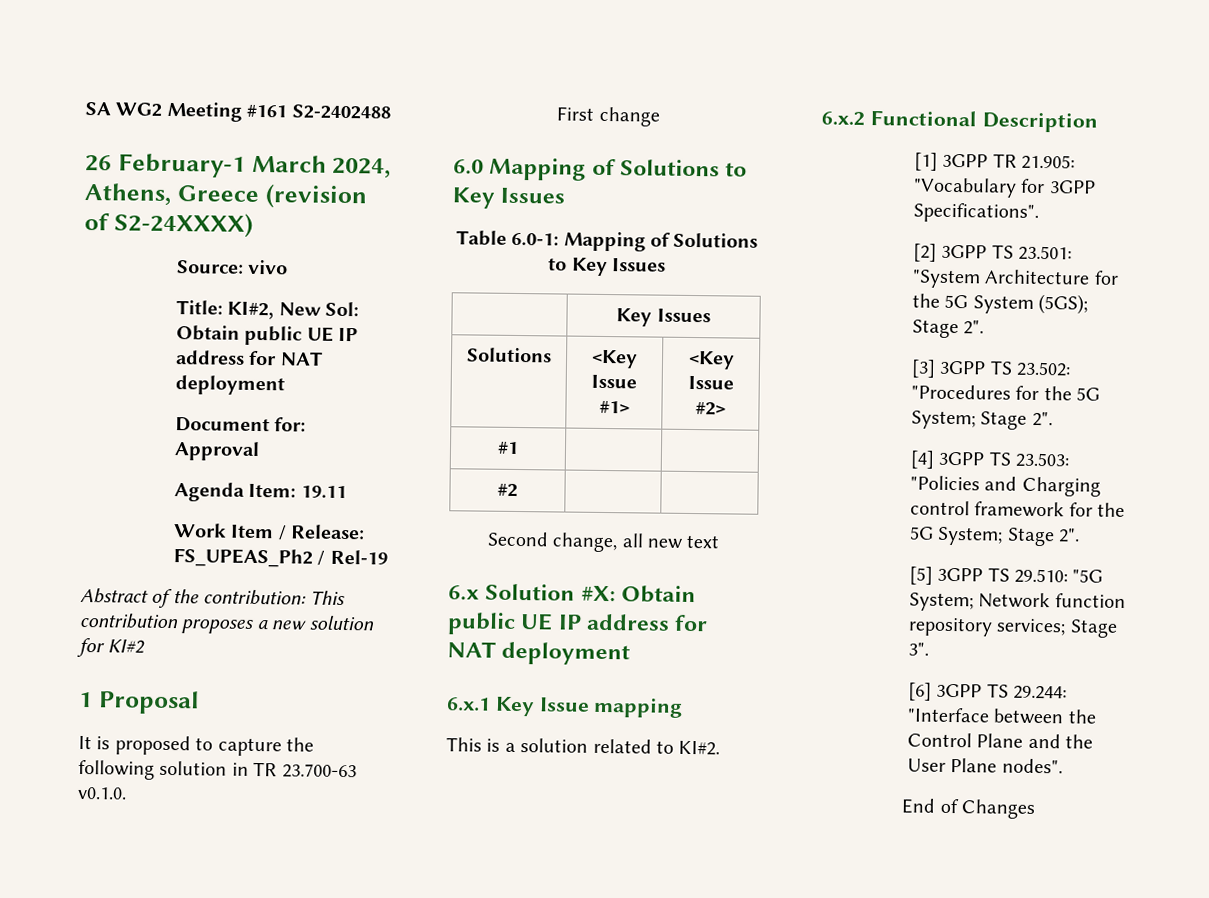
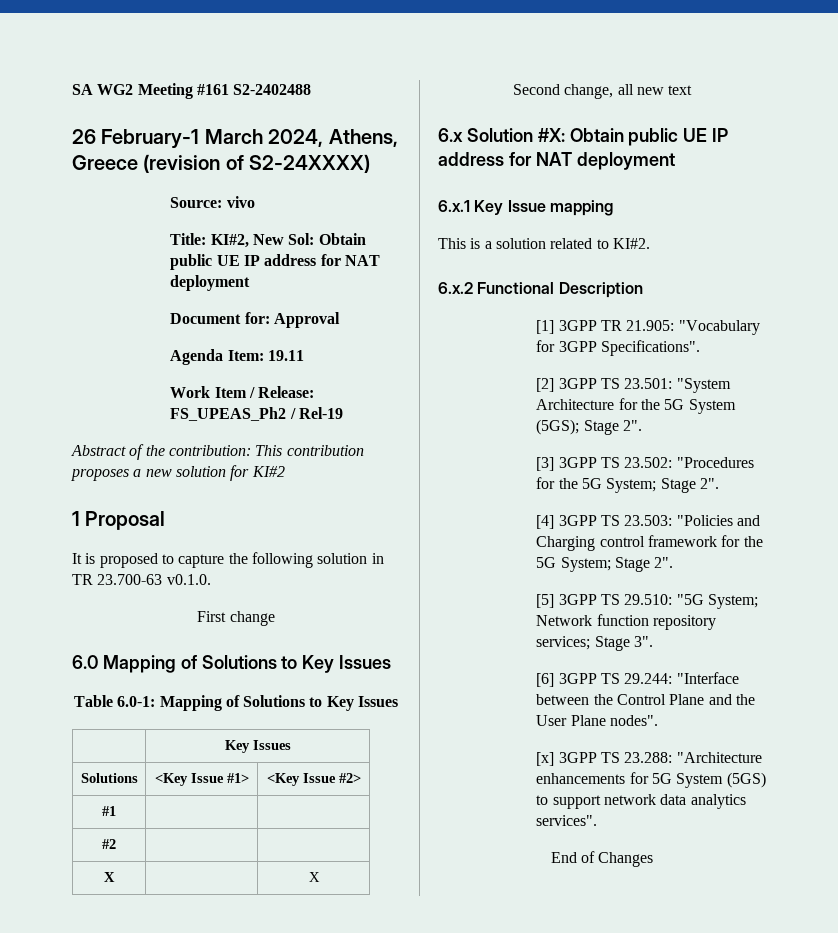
(518, 490) none -> [104,872,115,882] [308,872,320,882] // X | | X
(1063, 766) none -> [536,752,762,766] [536,772,766,788] [536,794,746,809] [536,815,598,826] // [x] 3GPP TS 23.288: "Architecture enhancements for 5G System (5GS) to support network data analytics services".

